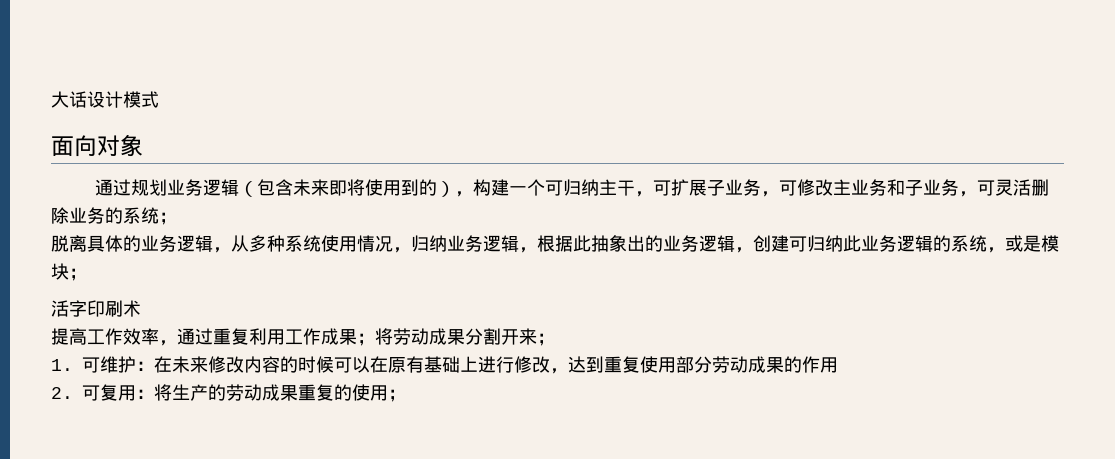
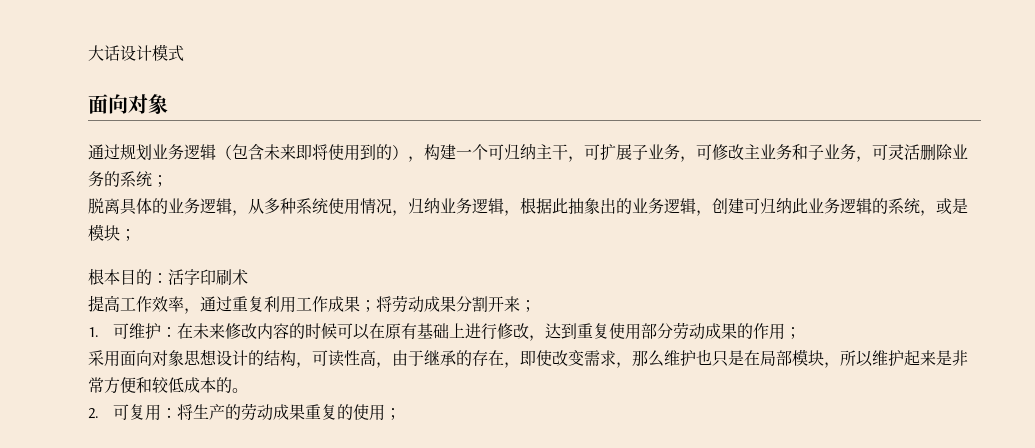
(87, 274) none -> [88,268,168,285] 根本目的：
(838, 365) none -> [784,327,801,339] [88,349,968,368] [88,377,248,394] ； // 采用面向对象思想设计的结构，可读性高，由于继承的存在，即使改变需求，那么维护也只是在局部模块，所以维护起来是非常方便和较低成本的。

